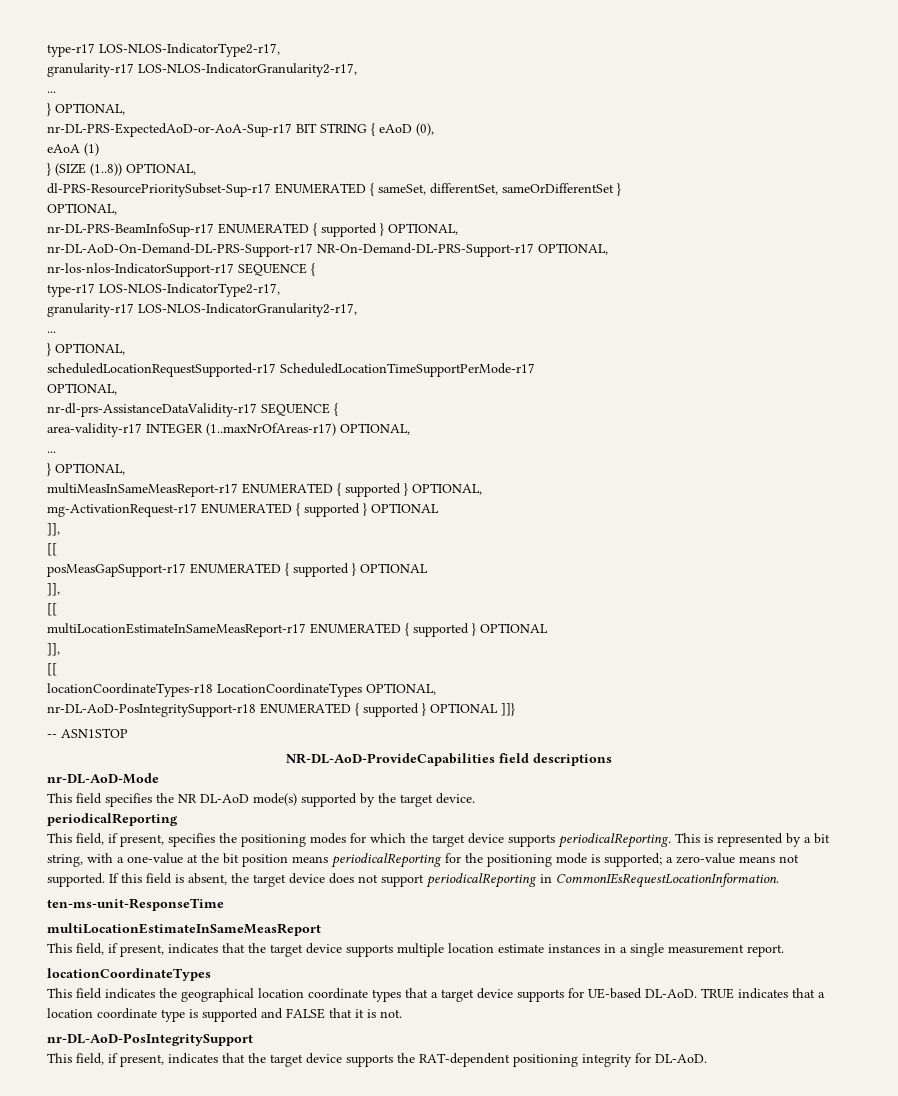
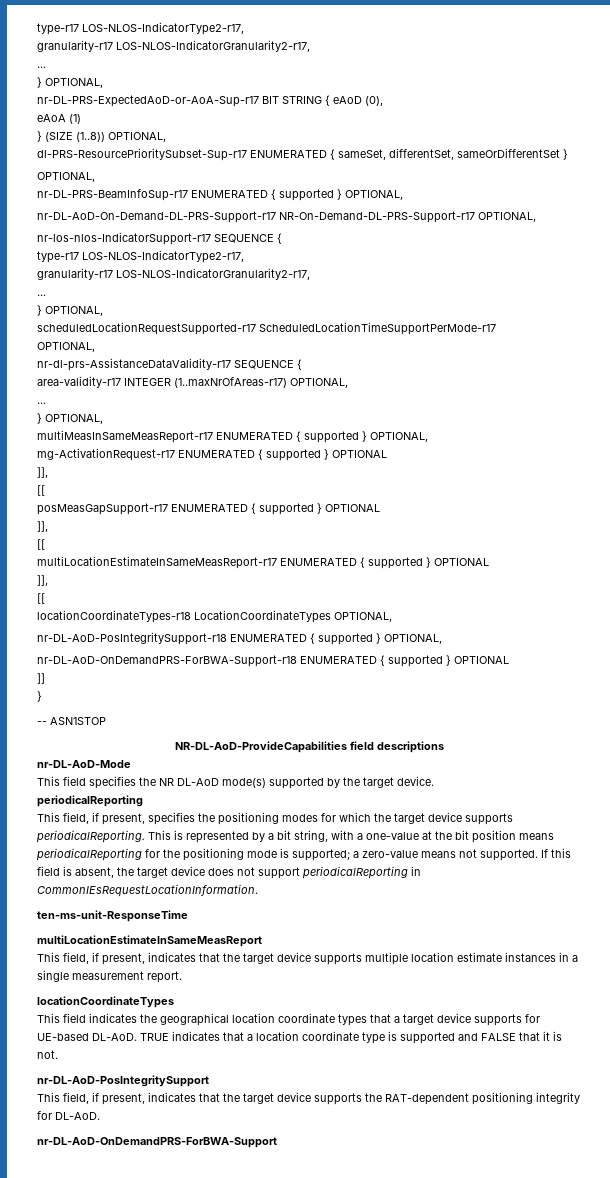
[430,703,515,716] OPTIONAL ]]} -> [384,634,442,644] [37,655,509,667] [37,673,45,684] [37,691,42,702] OPTIONAL, // nr-DL-AoD-OnDemandPRS-ForBWA-Support-r18 ENUMERATED { supported } OPTIONAL // ]] // }
(707, 1058) none -> [37,1137,277,1148] // nr-DL-AoD-OnDemandPRS-ForBWA-Support

